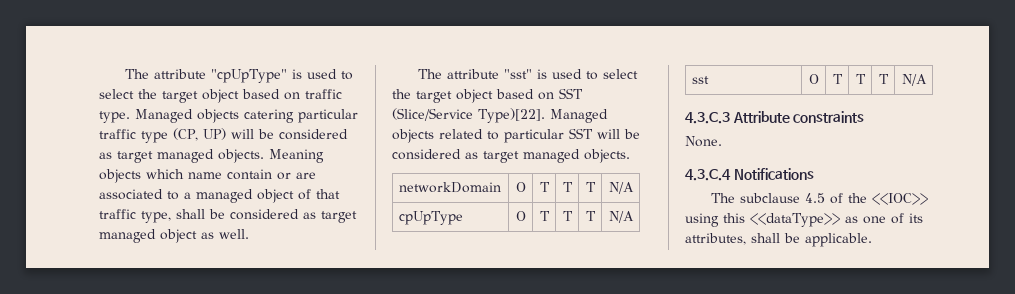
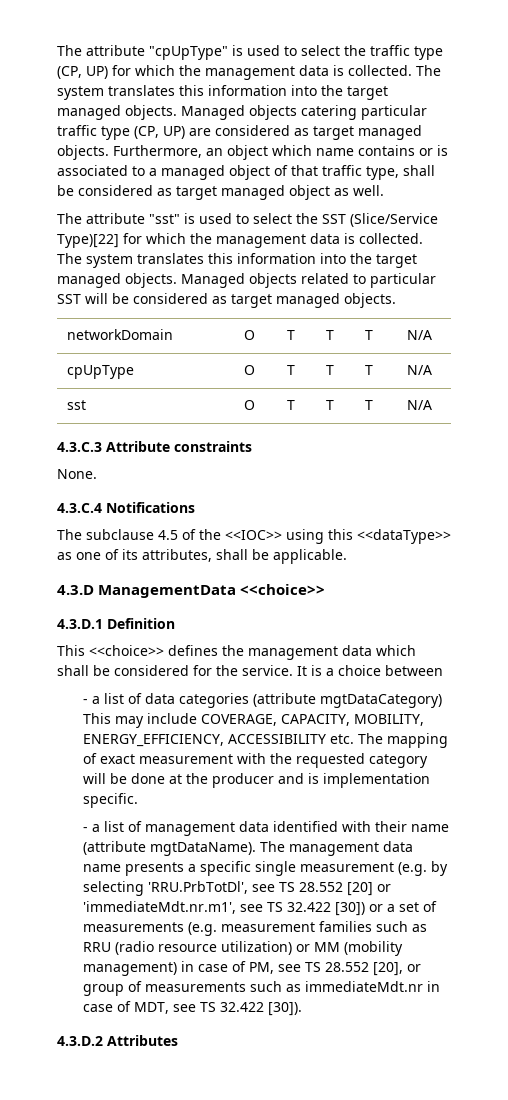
[162,89,342,103] [99,111,130,123] target object based on traffic type. -> [370,45,443,60] [57,65,441,80] [57,85,388,100] [57,105,177,120] traffic type (CP, UP) for which the management data is collected. The system translates this information into the target managed objects.
[230,129,348,140] [99,149,324,163] [99,169,316,183] will be considered as target managed objects. Meaning objects which name contain or are -> [189,125,422,140] [57,145,448,160] are considered as target managed objects. Furthermore, an object which name contains or is
[416,88,583,103] [392,108,545,123] target object based on SST (Slice/Service Type)[22]. -> [322,213,438,227] [57,233,423,248] [57,253,417,268] [57,273,177,288] SST (Slice/Service Type)[22] for which the management data is collected. The system translates this information into the target managed objects.
(872, 240) none -> [57,584,326,598] [57,618,175,629] [57,645,416,660] [57,665,443,676] [82,693,442,708] [82,713,424,728] [82,733,448,748] [82,753,428,768] [82,773,430,788] [82,793,138,808] [82,821,449,836] [82,841,413,856] [82,861,448,876] [82,881,391,896] [82,901,437,916] [82,921,427,936] [82,941,403,956] [82,961,421,976] [82,981,440,996] [82,1001,302,1016] [57,1035,178,1046] // 4.3.D ManagementData <<choice>> // 4.3.D.1 Definition // This <<choice>> defines the management data which shall be considered for the service. It is a choice between // - a list of data categories (attribute mgtDataCategory) This may include COVERAGE, CAPACITY, MOBILITY, ENERGY_EFFICIENCY, ACCESSIBILITY etc. The mapping of exact measurement with the requested category will be done at the producer and is implementation specific. // - a list of management data identified with their name (attribute mgtDataName). The management data name presents a specific single measurement (e.g. by selecting 'RRU.PrbTotDl', see TS 28.552 [20] or 'immediateMdt.nr.m1', see TS 32.422 [30]) or a set of measurements (e.g. measurement families such as RRU (radio resource utilization) or MM (mobility management) in case of PM, see TS 28.552 [20], or group of measurements such as immediateMdt.nr in case of MDT, see TS 32.422 [30]). // 4.3.D.2 Attributes

